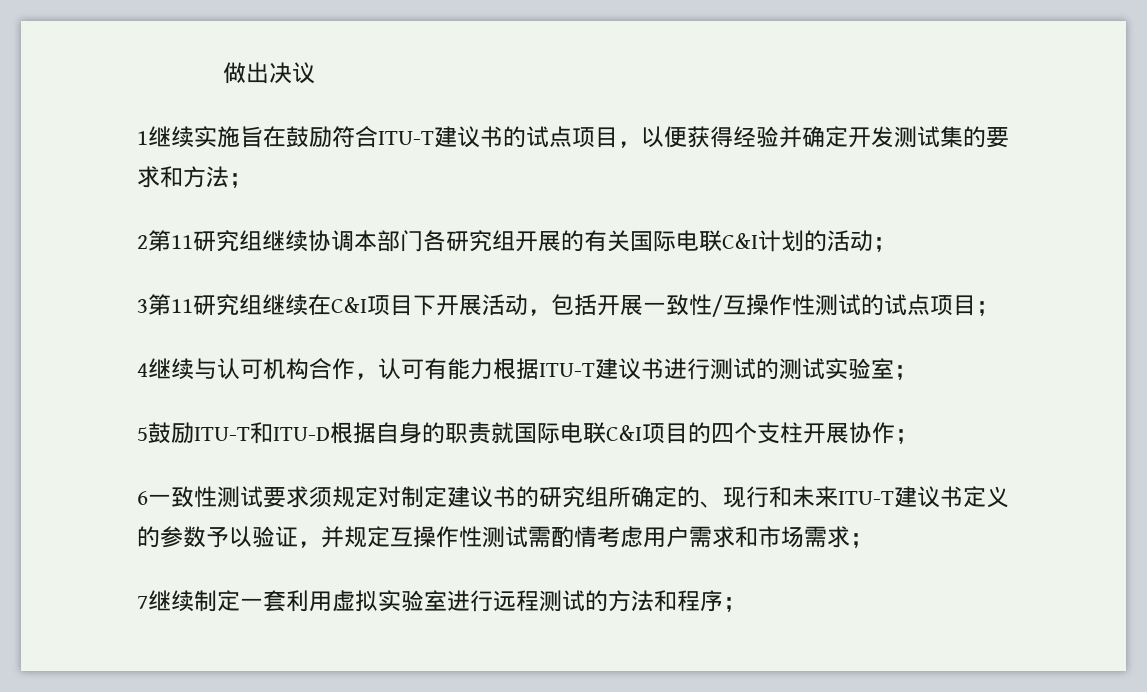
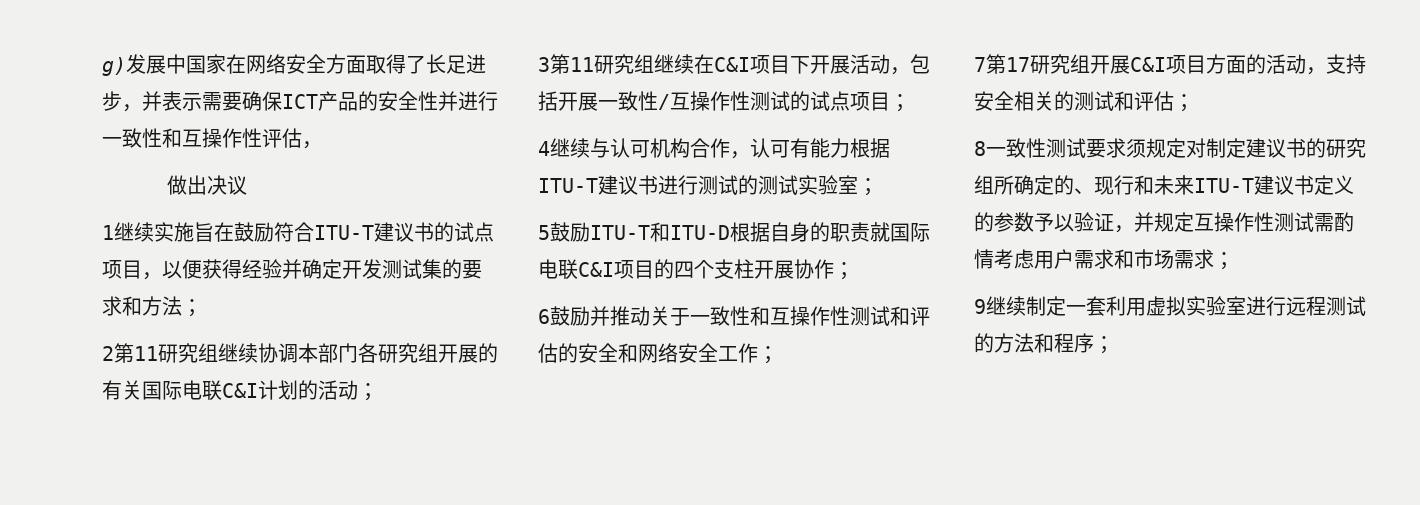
(222, 73) none -> [102,54,486,76] [102,91,498,112] [102,128,322,149] g)发展中国家在网络安全方面取得了长足进步，并表示需要确保ICT产品的安全性并进行一致性和互操作性评估， //
(148, 498) none -> [550,306,930,326] [538,343,778,364] [974,54,1366,75] [974,91,1194,112] [974,141,986,156] 鼓励并推动关于一致性和互操作性测试和评估的安全和网络安全工作； // 7第17研究组开展C&I项目方面的活动，支持安全相关的测试和评估； // 8
[137,596,148,609] 7 -> [974,299,986,314] 9

